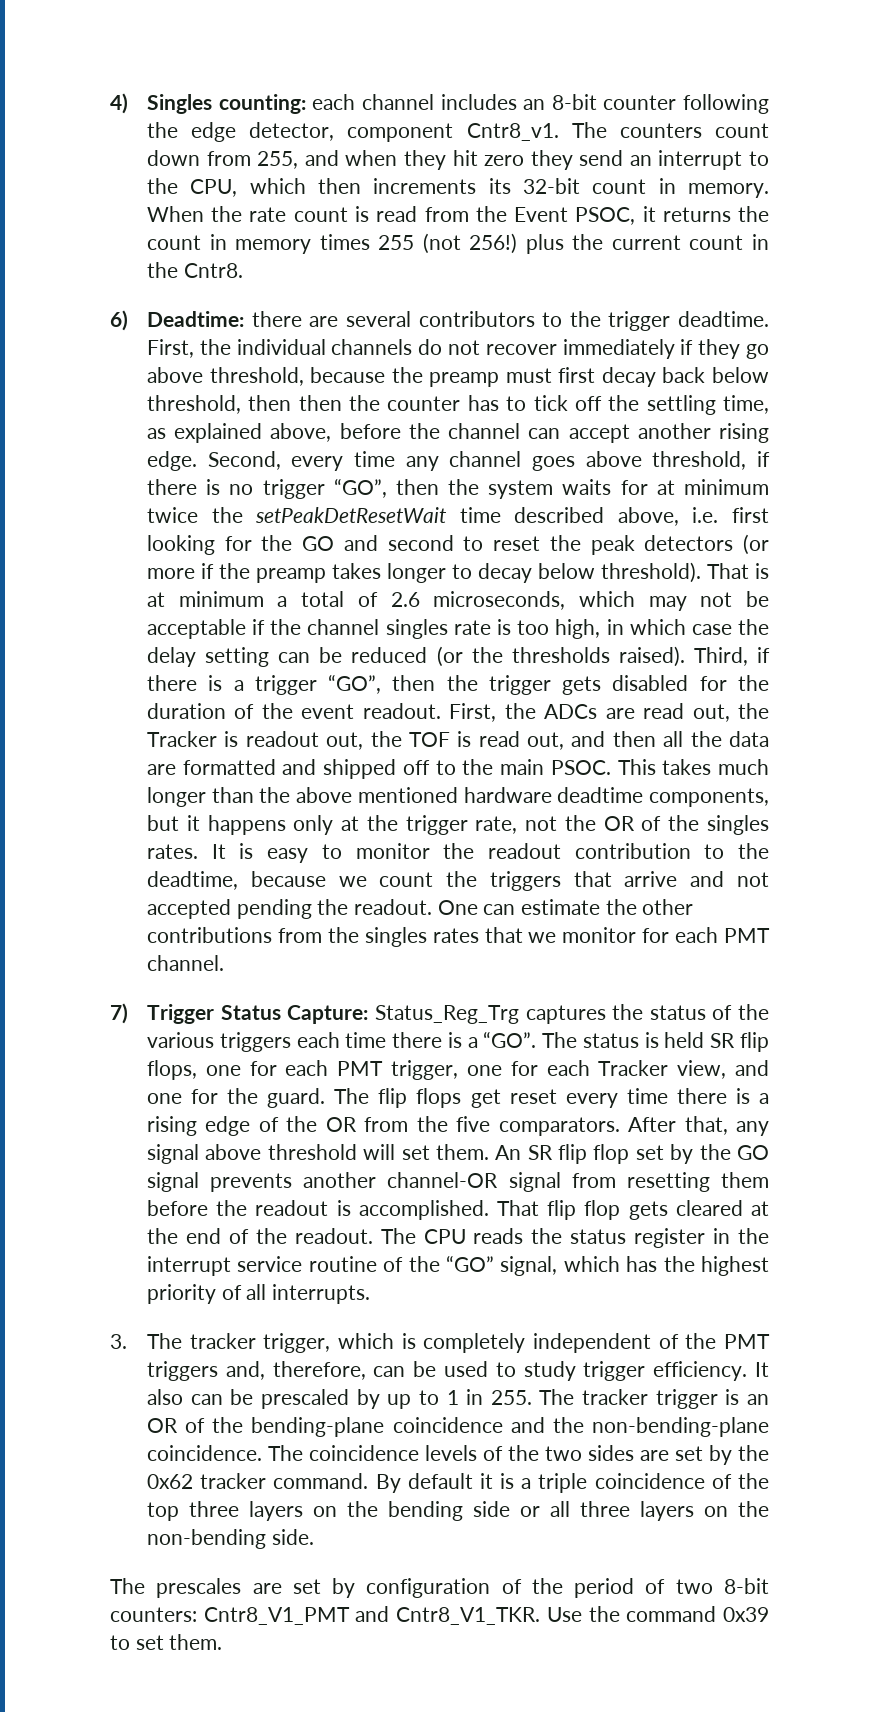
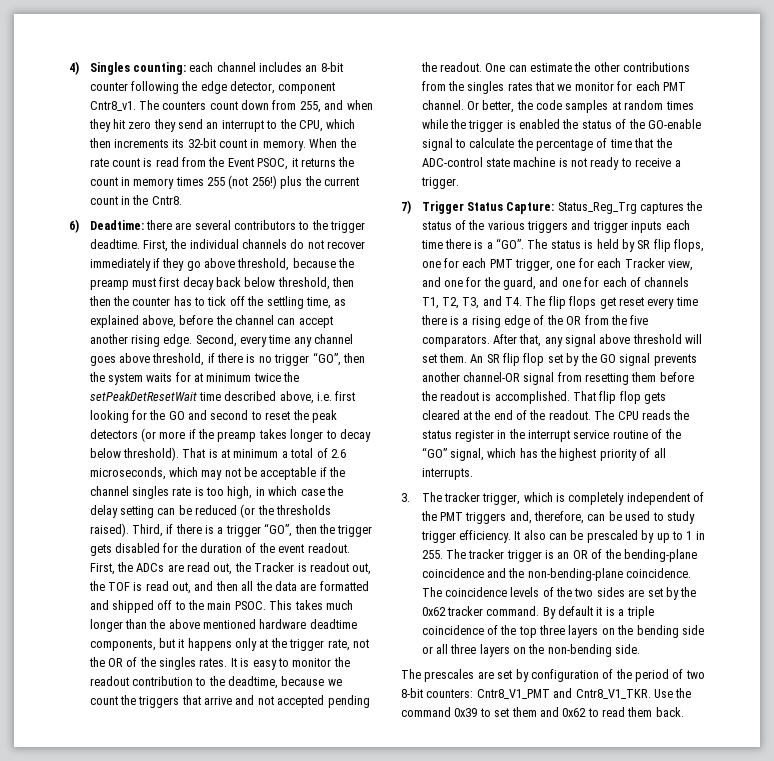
(224, 963) none -> [466,100,694,113] [421,119,701,132] [421,138,672,151] [421,157,681,170] [420,177,459,189] Or better, the code samples at random times while the trigger is enabled the status of the GO-enable signal to calculate the percentage of time that the ADC-control state machine is not ready to receive a trigger.
(291, 1042) none -> [571,220,663,233] and trigger inputs
(705, 1040) none -> [621,239,635,252] by
[267,1088,326,1108] guard. -> [503,277,690,290] [421,296,523,309] guard, and one for each of channels T1, T2, T3, and T4.
[169,1634,223,1650] them. -> [511,707,684,717] them and 0x62 to read them back.

